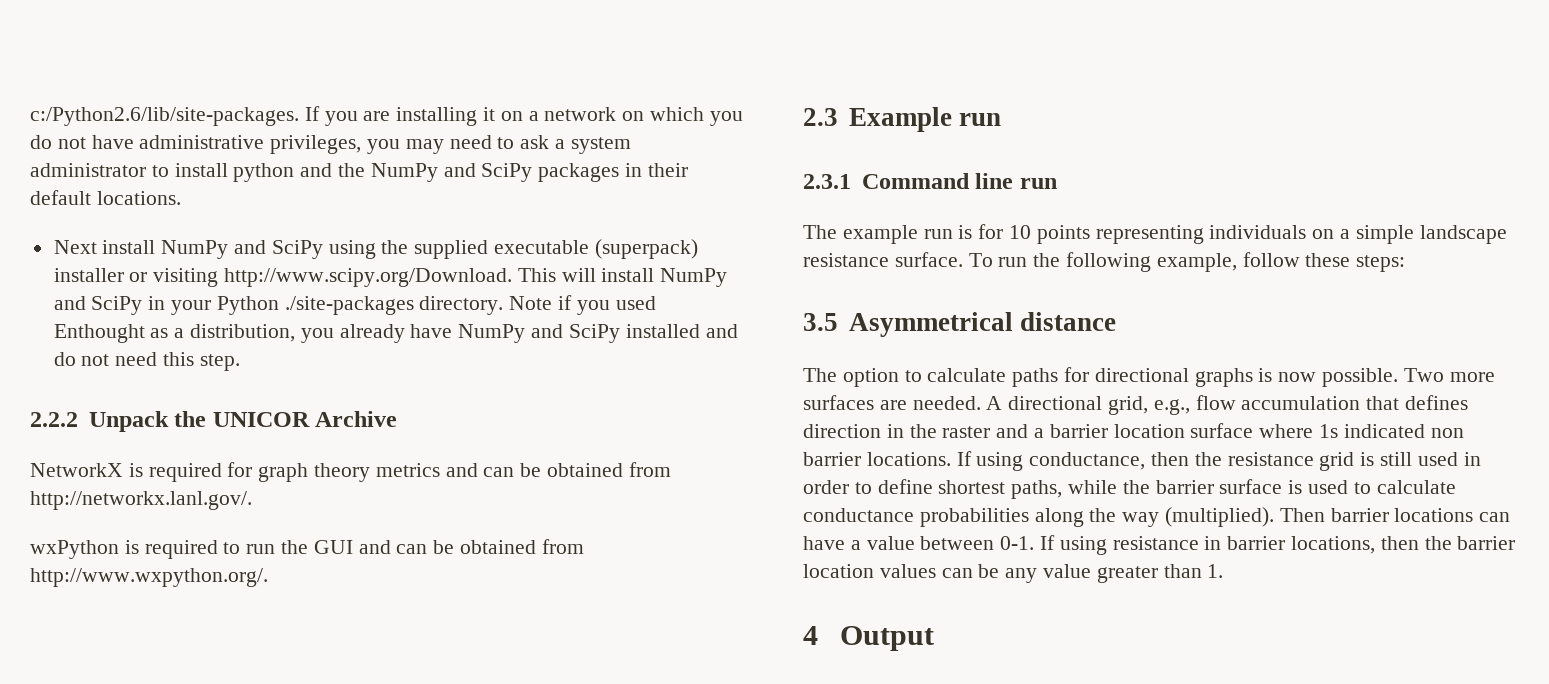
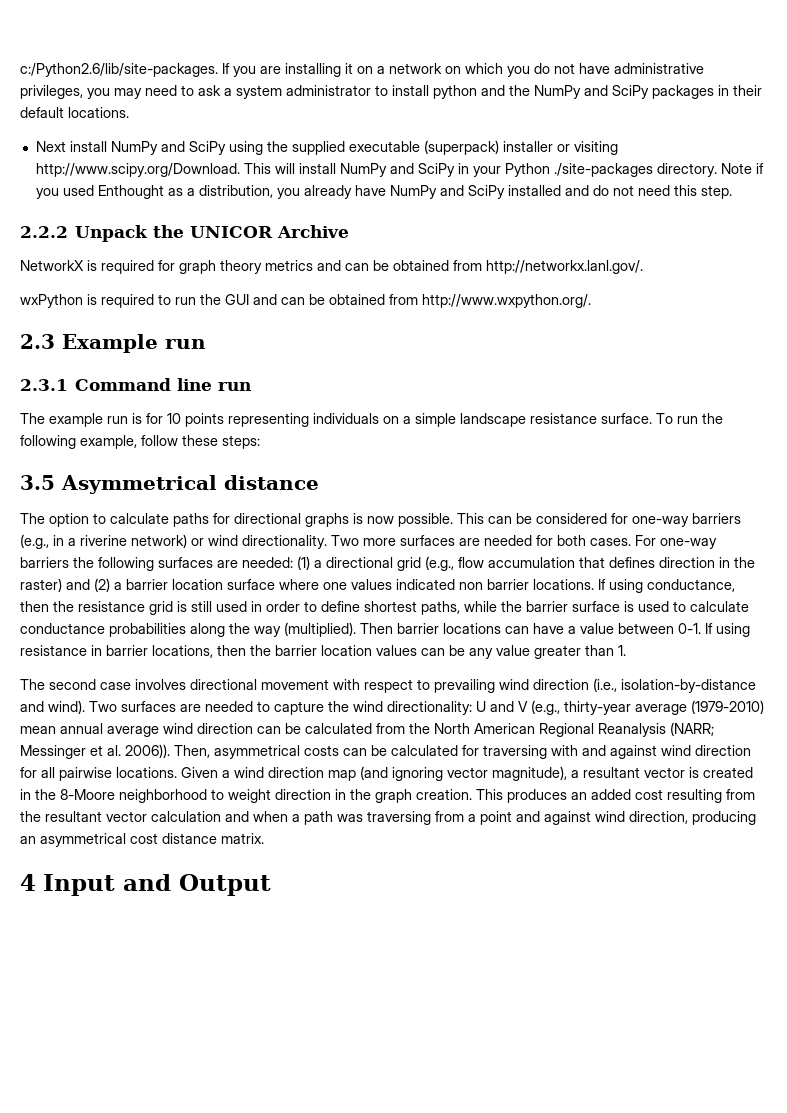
[1403,368,1495,382] [803,395,1190,415] Two more surfaces are needed. A directional grid, e.g., -> [457,513,741,527] [20,534,717,549] [20,556,454,571] This can be considered for one-way barriers (e.g., in a riverine network) or wind directionality. Two more surfaces are needed for both cases. For one-way barriers the following surfaces are needed: (1) a directional grid (e.g.,
[942,424,1029,438] raster and -> [20,578,110,592] raster) and (2)
[1319,424,1339,438] 1s -> [323,579,392,590] one values
(1224, 571) none -> [20,678,756,693] [20,700,764,715] [20,722,714,737] [20,744,751,759] [20,766,753,781] [20,789,755,803] [20,811,756,825] [20,833,264,847] // The second case involves directional movement with respect to prevailing wind direction (i.e., isolation-by-distance and wind). Two surfaces are needed to capture the wind directionality: U and V (e.g., thirty-year average (1979-2010) mean annual average wind direction can be calculated from the North American Regional Reanalysis (NARR; Messinger et al. 2006)). Then, asymmetrical costs can be calculated for traversing with and against wind direction for all pairwise locations. Given a wind direction map (and ignoring vector magnitude), a resultant vector is created in the 8-Moore neighborhood to weight direction in the graph creation. This produces an added cost resulting from the resultant vector calculation and when a path was traversing from a point and against wind direction, producing an asymmetrical cost distance matrix.
(818, 635) none -> [43,874,172,896] Input and

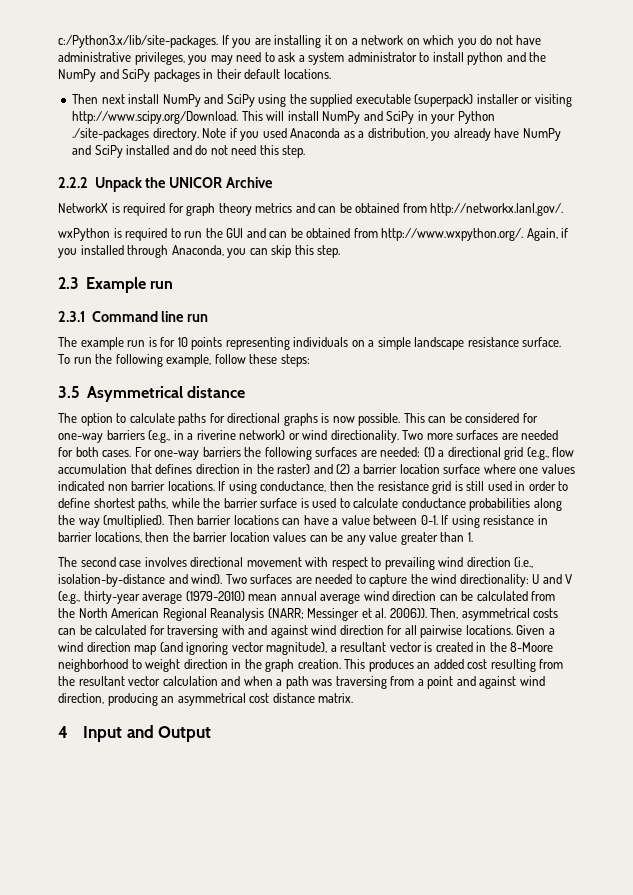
[20,63,218,77] c:/Python2.6/lib/site-packages. -> [58,35,218,48] c:/Python3.x/lib/site-packages.
[35,141,66,152] Next -> [72,94,125,104] Then next
[97,185,164,199] Enthought -> [290,128,341,138] Anaconda
(591, 301) none -> [526,228,569,241] [58,245,341,258] Again, if you installed through Anaconda, you can skip this step.

